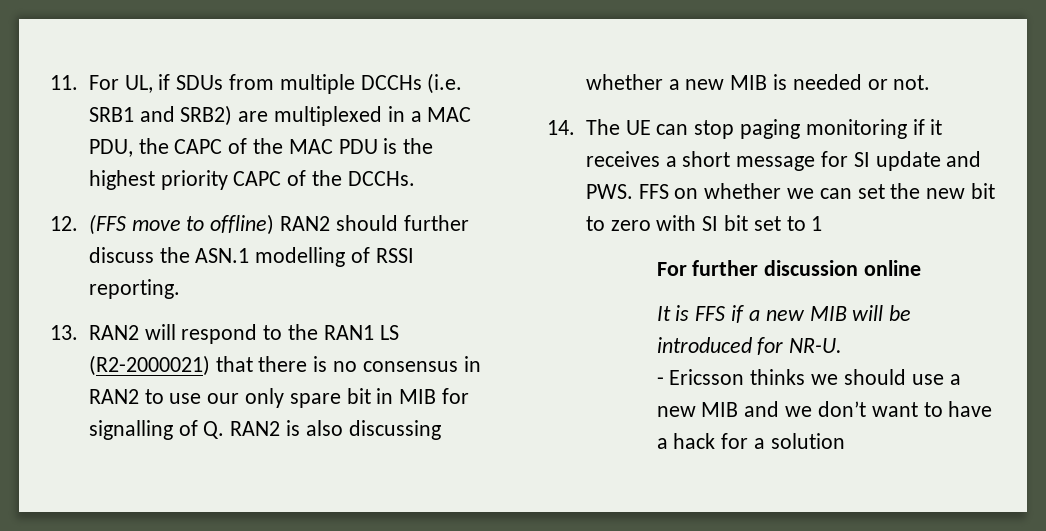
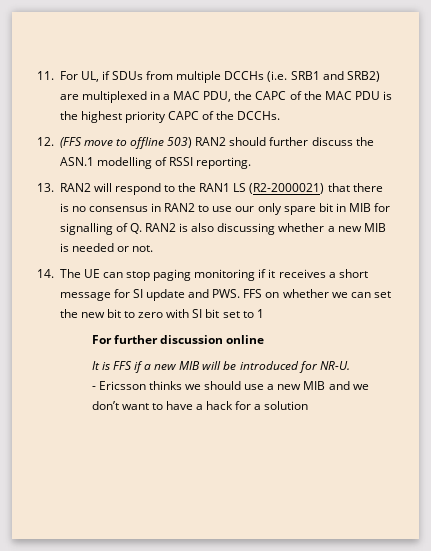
[210,214,275,235] offline) -> [130,137,193,149] offline 503)

